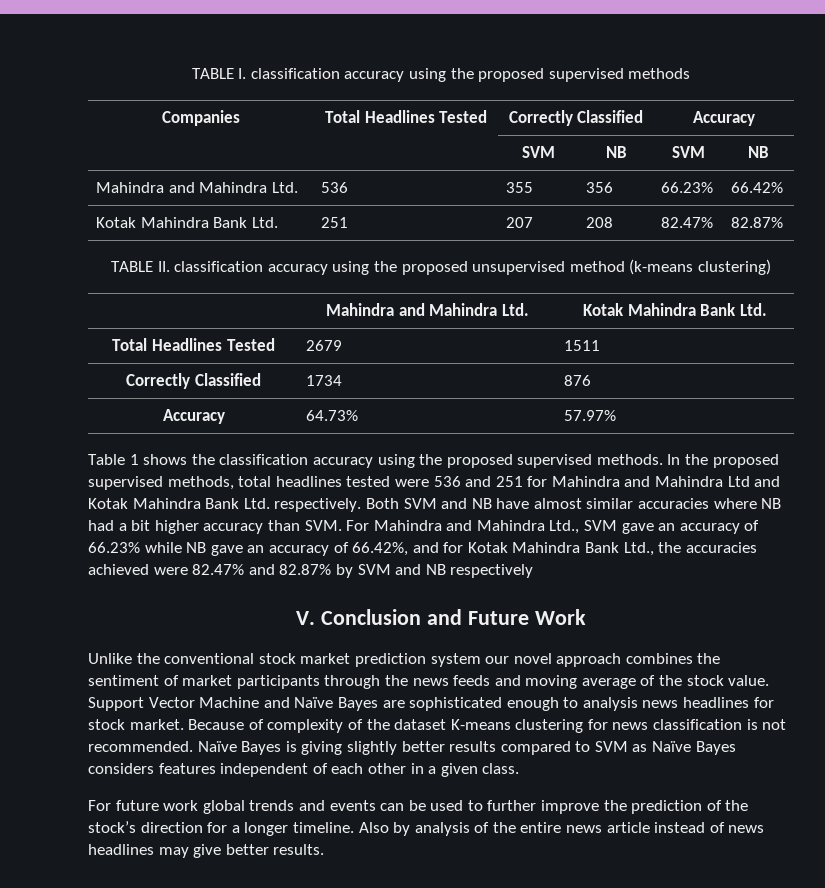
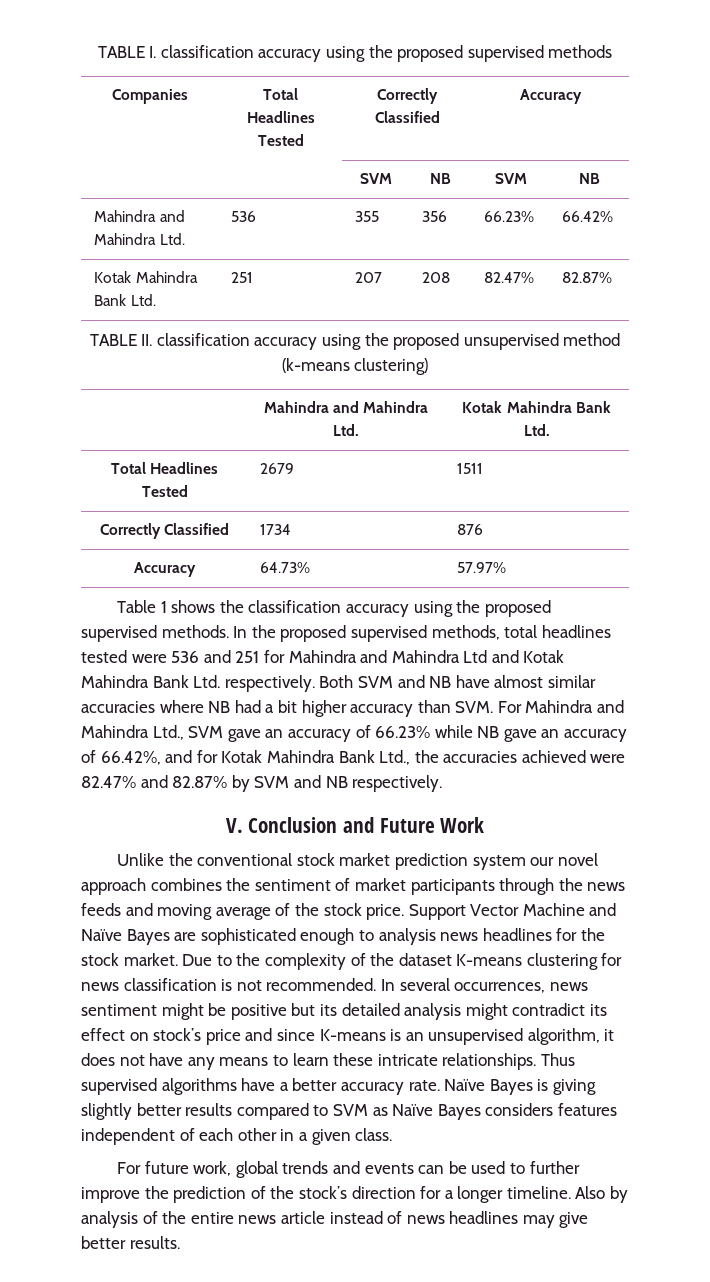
[450,564,534,578] respectively -> [352,775,443,792] respectively.
[728,675,770,686] value. -> [366,904,405,920] price.
(774, 702) none -> [580,928,605,941] the
[188,719,264,730] Because of -> [182,953,261,966] Due to the
(193, 746) none -> [380,978,588,993] [81,1003,607,1020] [81,1028,615,1045] [81,1053,575,1070] [81,1078,440,1095] In several occurrences, news sentiment might be positive but its detailed analysis might contradict its effect on stock’s price and since K-means is an unsupervised algorithm, it does not have any means to learn these intricate relationships. Thus supervised algorithms have a better accuracy rate.
[163,800,199,811] work -> [193,1161,232,1176] work,

